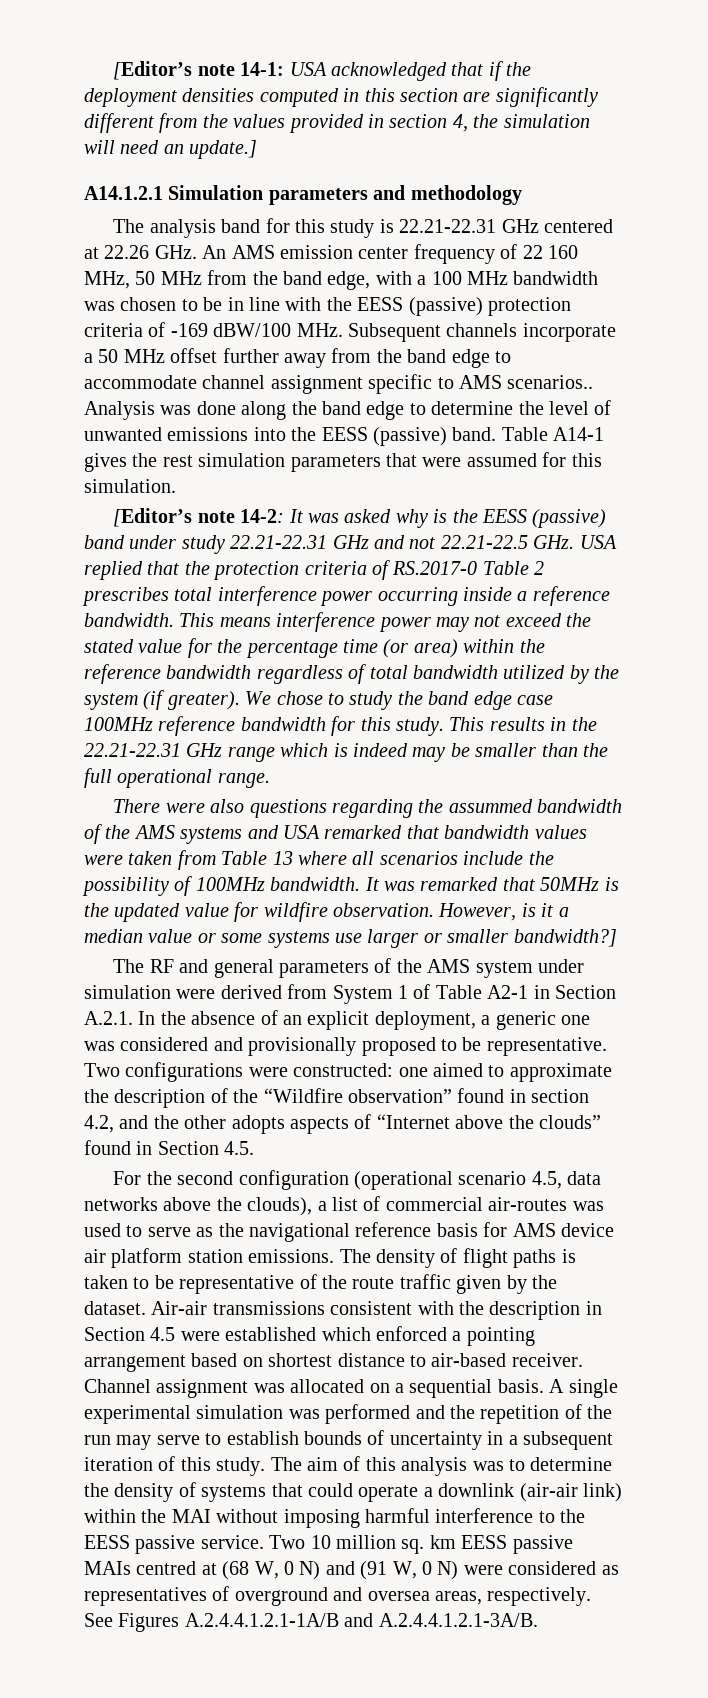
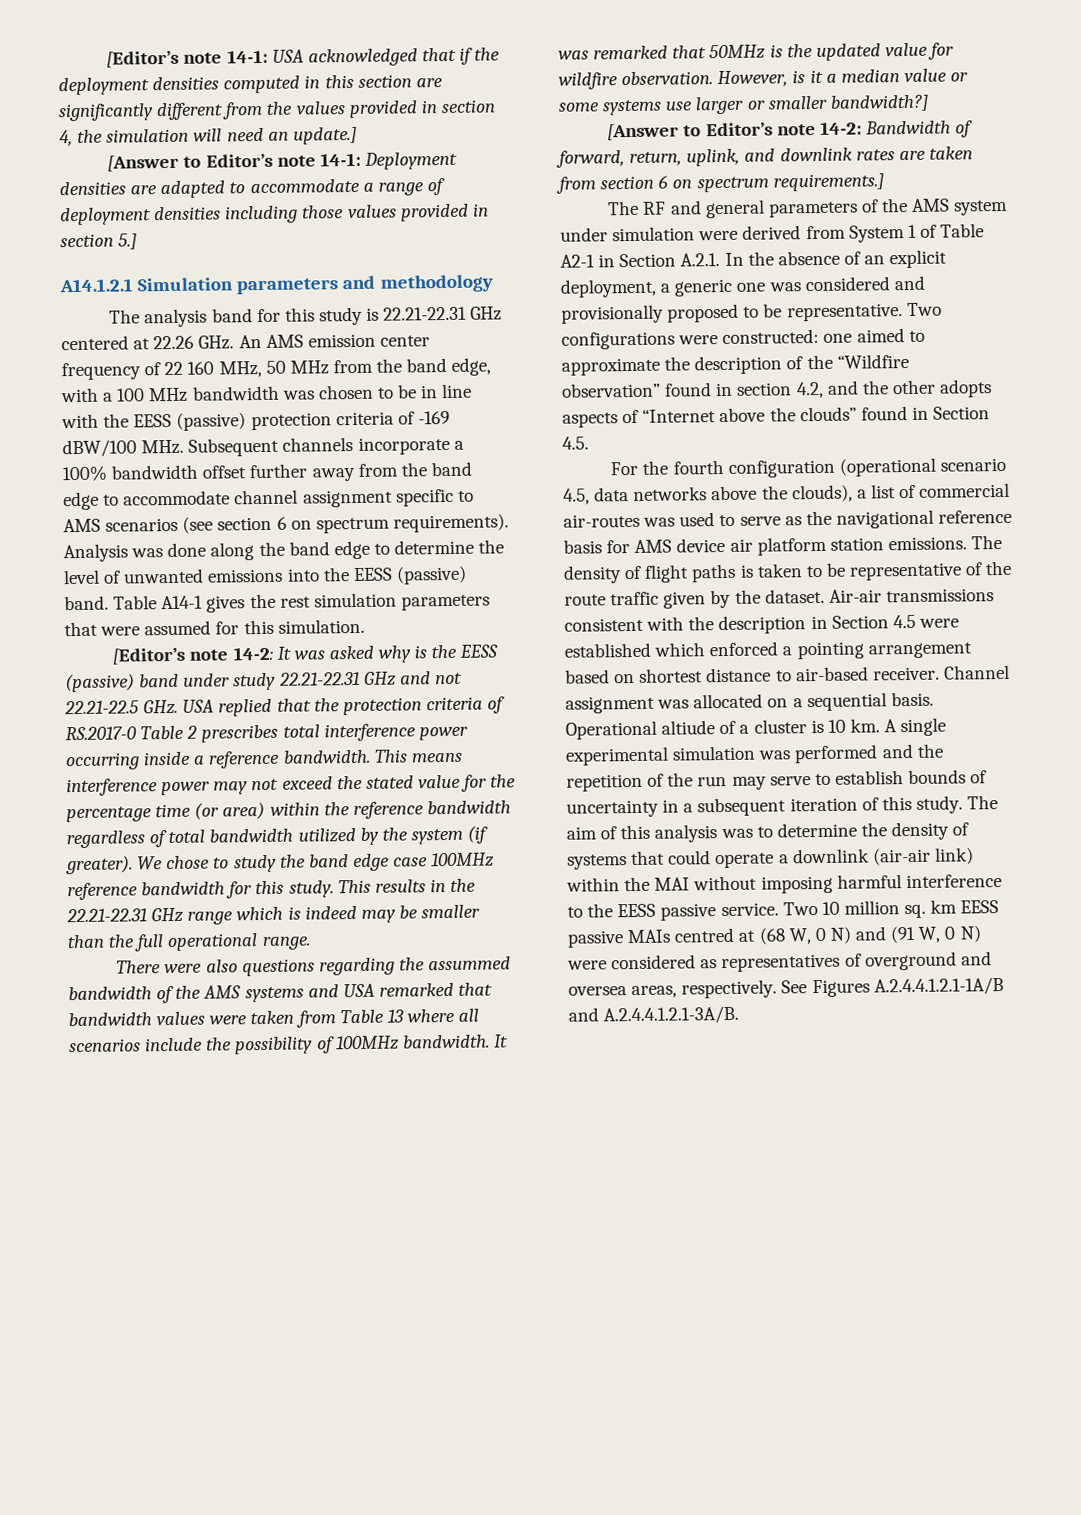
(258, 149) none -> [107,151,457,172] [59,178,445,199] [60,203,489,226] [60,233,138,250] // [Answer to Editor’s note 14-1: Deployment densities are adapted to accommodate a range of deployment densities including those values provided in section 5.]
[98,349,165,363] 50 MHz -> [62,464,199,482] 100% bandwidth
[507,375,594,389] scenarios.. -> [105,513,509,534] scenarios (see section 6 on spectrum requirements).
(617, 938) none -> [607,120,974,141] [556,146,973,168] [556,173,884,194] // [Answer to Editor’s note 14-2: Bandwidth of forward, return, uplink, and downlink rates are taken from section 6 on spectrum requirements.]
[177,1171,234,1185] second -> [672,459,724,475] fourth
(544, 1386) none -> [565,718,880,740] Operational altiude of a cluster is 10 km.

